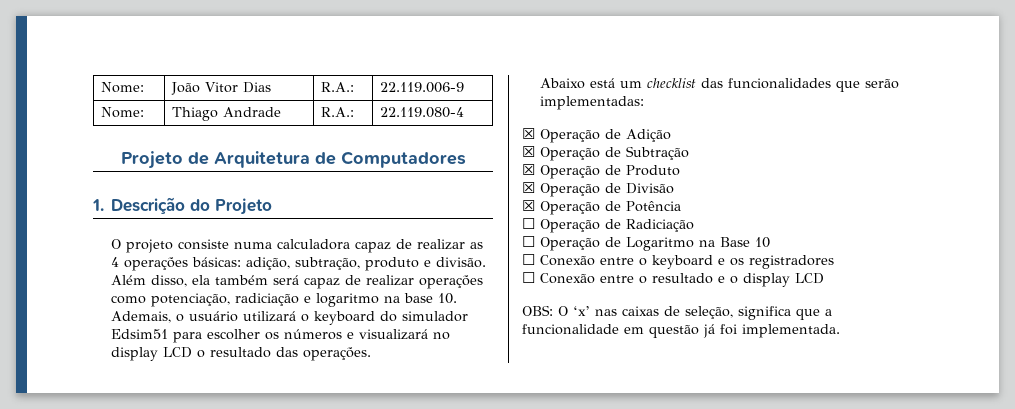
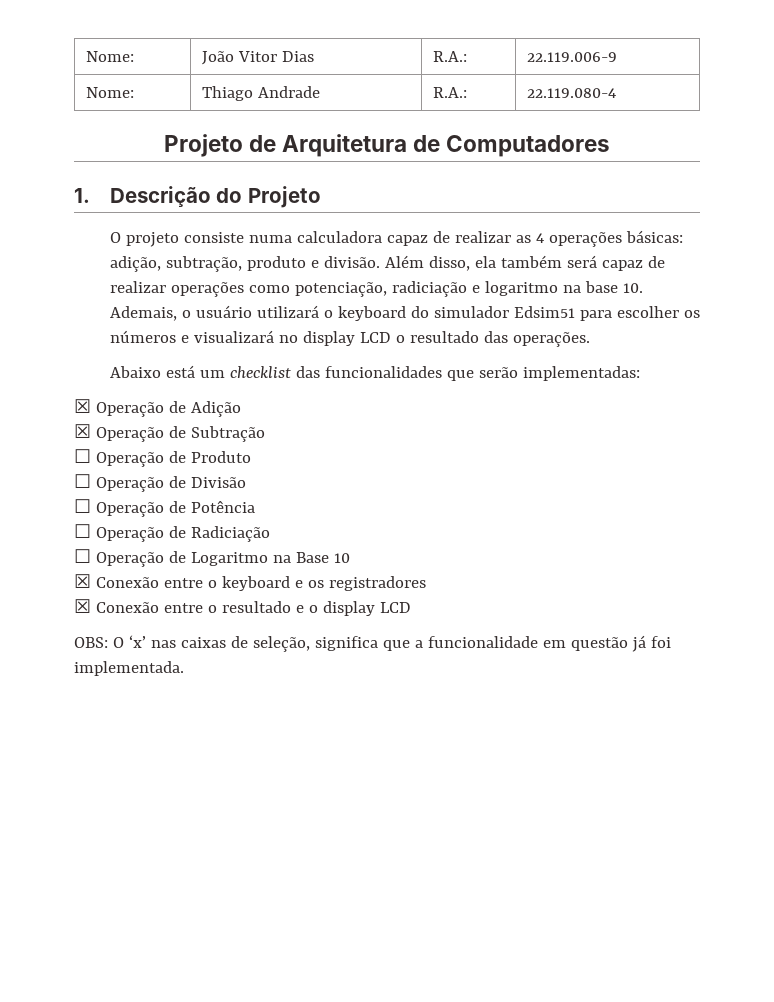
[522,164,535,175] ☒ -> [74,449,91,463] ☐
[522,182,535,193] ☒ -> [74,474,91,488] ☐
[522,200,535,211] ☒ -> [74,499,91,513] ☐
[522,254,535,265] ☐ -> [74,574,91,588] ☒
[522,272,535,283] ☐ -> [74,599,91,613] ☒

